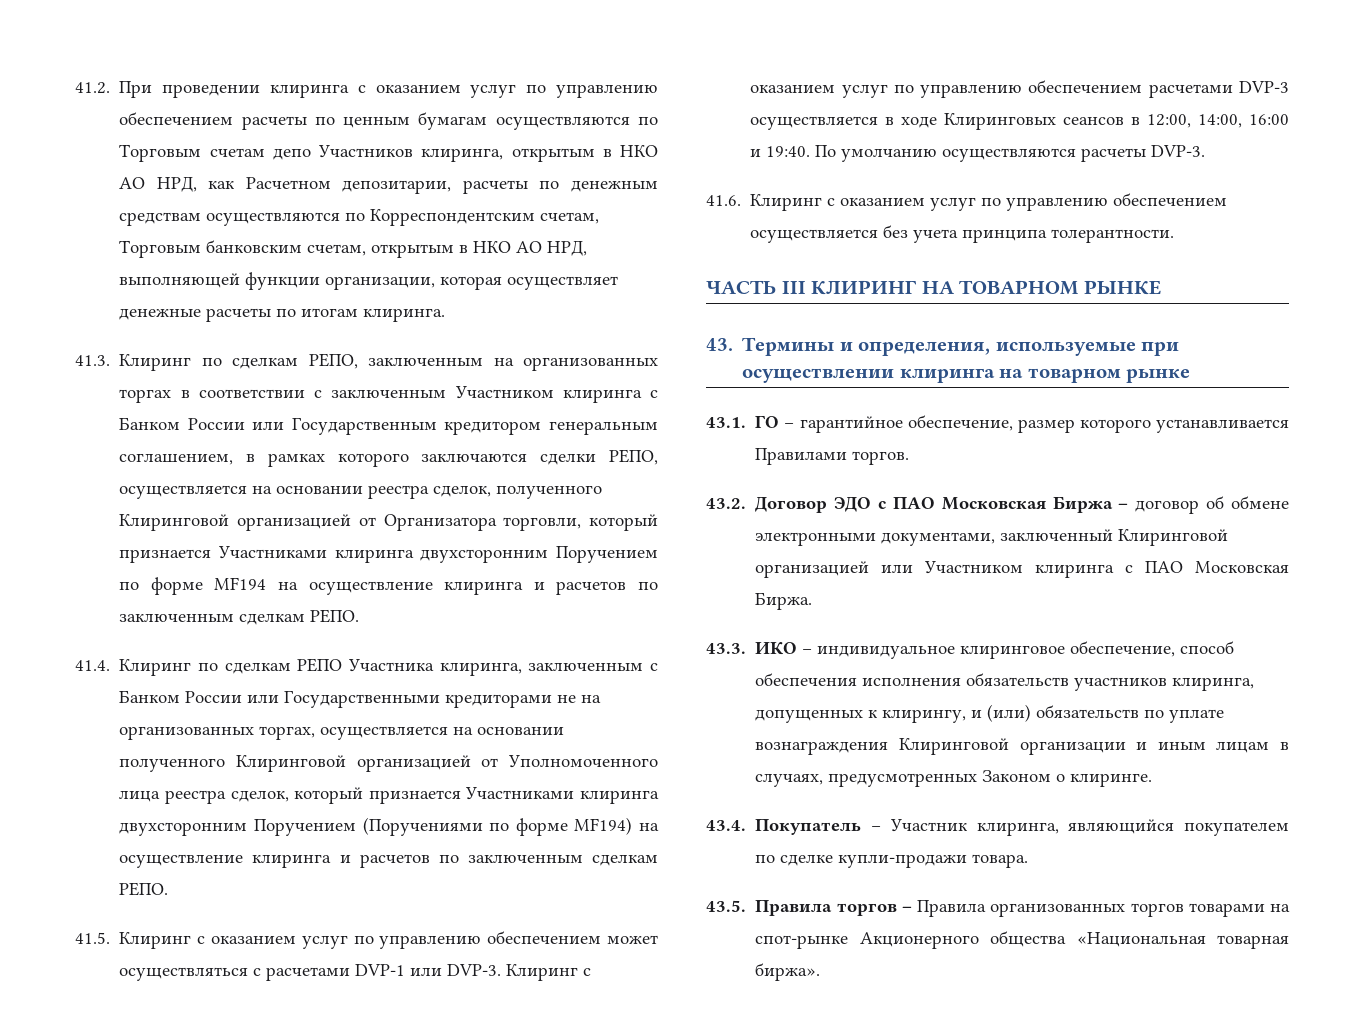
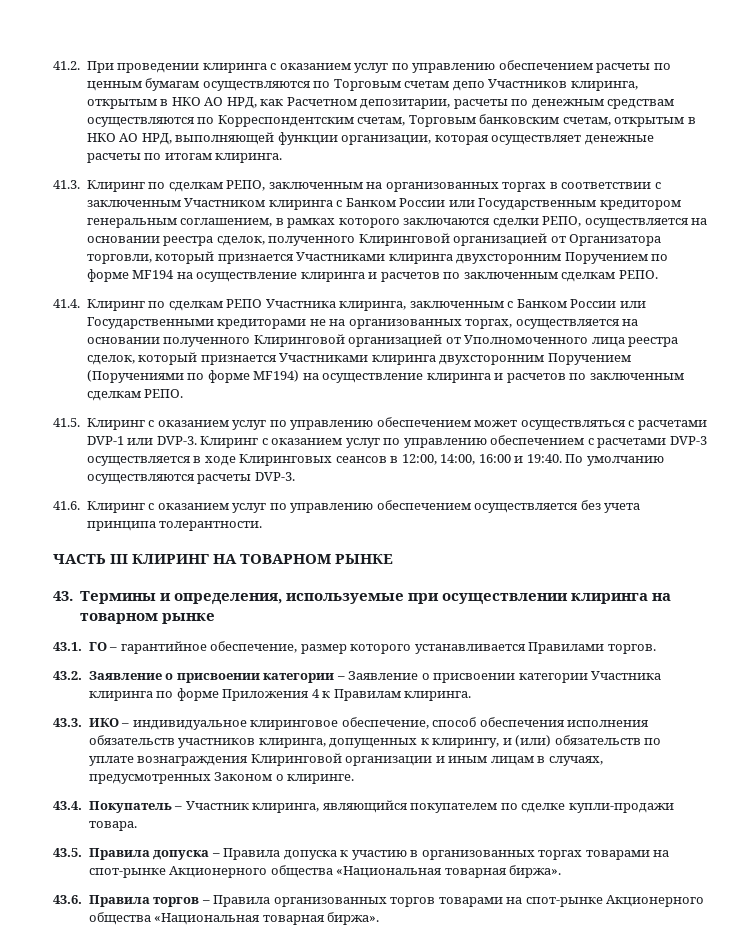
(1143, 86) none -> [587,438,594,445] с
[755,496,1289,514] [755,529,1229,546] [755,561,1289,578] [755,592,813,610] Договор ЭДО с ПАО Московская Биржа – договор об обмене электронными документами, заключенный Клиринговой организацией или Участником клиринга с ПАО Московская Биржа. -> [88,671,662,683] [88,688,472,701] Заявление о присвоении категории – Заявление о присвоении категории Участника клиринга по форме Приложения 4 к Правилам клиринга.
(833, 908) none -> [153,848,670,860] [88,865,562,878] [53,895,150,907] допуска – Правила допуска к участию в организованных торгах товарами на спот-рынке Акционерного общества «Национальная товарная биржа». // 43.6. Правила

